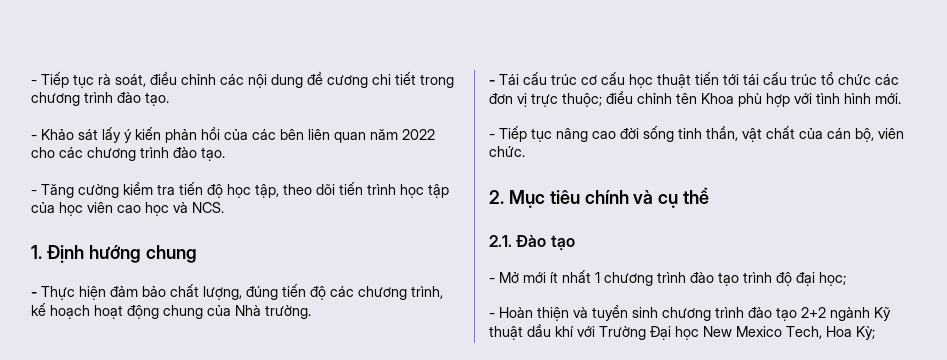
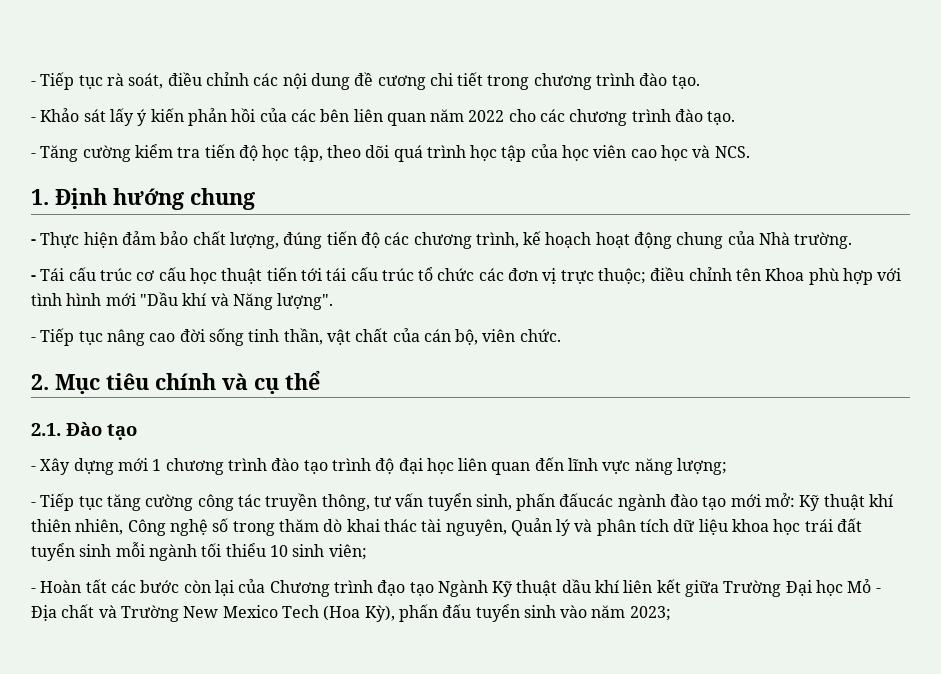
[339,181,363,195] tiến -> [393,145,423,162] quá
[875,93,901,104] mới. -> [105,292,334,310] mới "Dầu khí và Năng lượng".
[499,270,591,283] Mở mới ít nhất -> [40,458,148,475] Xây dựng mới
[819,272,846,286] [489,305,891,321] [489,324,875,340] học; // - Hoàn thiện và tuyển sinh chương trình đào tạo 2+2 ngành Kỹ thuật dầu khí với Trường Đại học New Mexico Tech, Hoa Kỳ; -> [426,457,728,475] [31,493,894,511] [31,518,863,536] [31,542,367,561] [31,579,881,597] [31,604,671,622] học liên quan đến lĩnh vực năng lượng; // - Tiếp tục tăng cường công tác truyền thông, tư vấn tuyển sinh, phấn đấucác ngành đào tạo mới mở: Kỹ thuật khí thiên nhiên, Công nghệ số trong thăm dò khai thác tài nguyên, Quản lý và phân tích dữ liệu khoa học trái đất tuyển sinh mỗi ngành tối thiểu 10 sinh viên; // - Hoàn tất các bước còn lại của Chương trình đạo tạo Ngành Kỹ thuật dầu khí liên kết giữa Trường Đại học Mỏ - Địa chất và Trường New Mexico Tech (Hoa Kỳ), phấn đấu tuyển sinh vào năm 2023;

